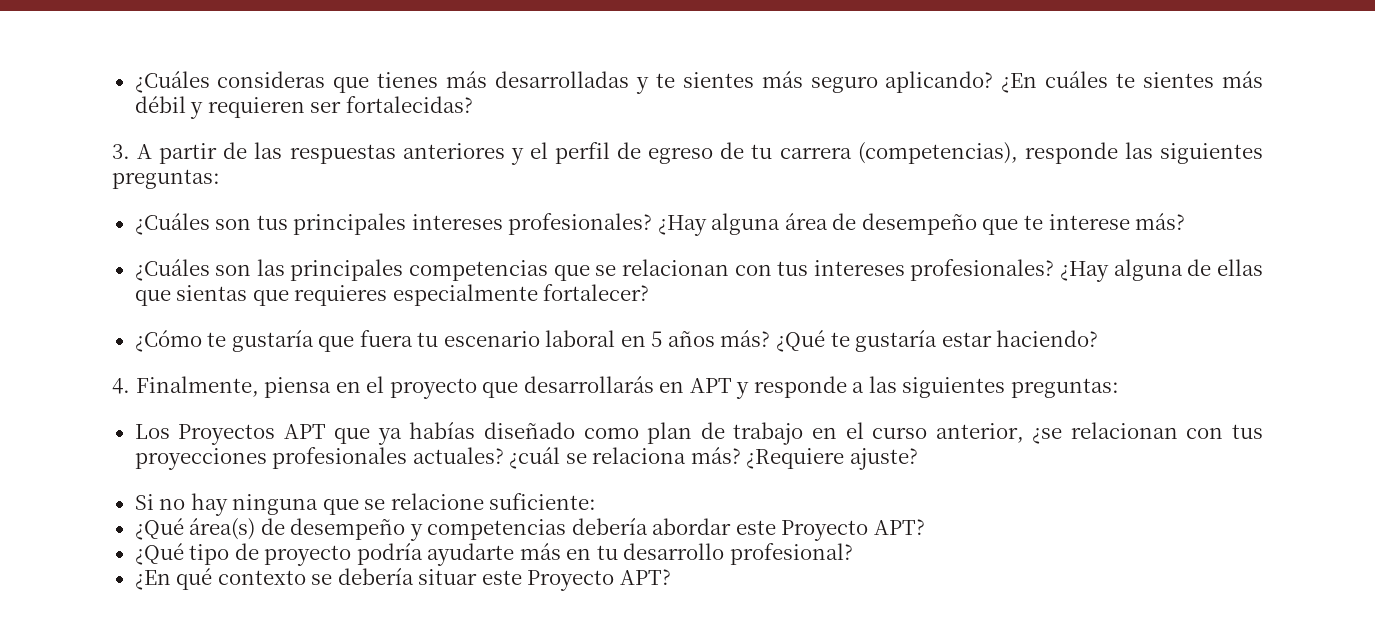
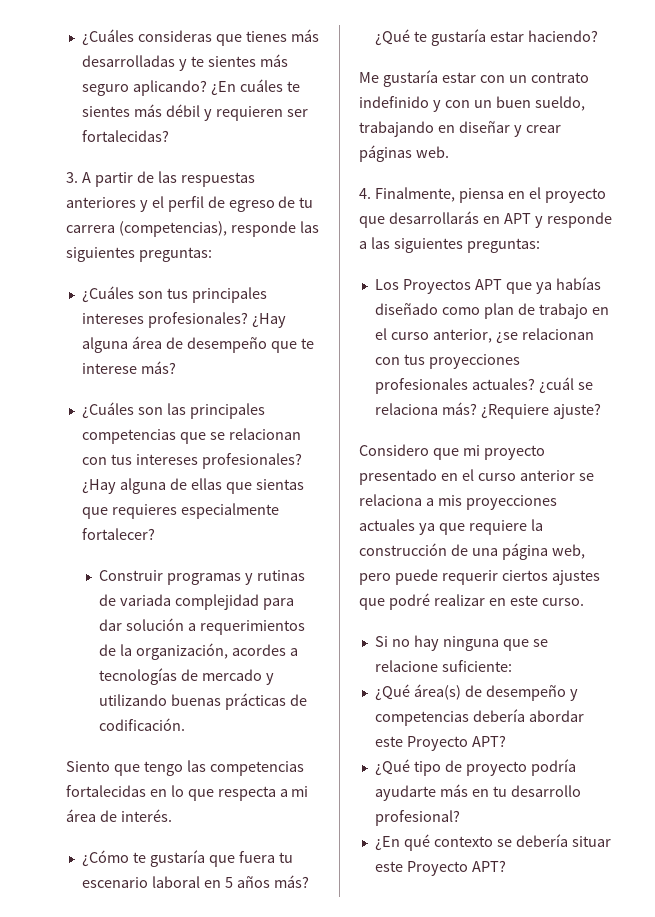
(650, 292) none -> [99,570,306,585] [99,594,295,610] [99,618,306,635] [99,643,298,660] [99,668,275,685] [99,693,308,710] [99,718,186,731] [66,760,304,776] [66,785,309,801] [66,809,172,822] // Construir programas y rutinas de variada complejidad para dar solución a requerimientos de la organización, acordes a tecnologías de mercado y utilizando buenas prácticas de codificación. // Siento que tengo las competencias fortalecidas en lo que respecta a mi área de interés.
(1099, 338) none -> [359,70,589,87] [359,96,585,112] [359,121,561,137] [359,145,449,162] // Me gustaría estar con un contrato indefinido y con un buen sueldo, trabajando en diseñar y crear páginas web.
(918, 459) none -> [359,444,545,460] [359,469,594,485] [359,494,557,510] [359,519,543,535] [359,543,585,560] [359,569,600,585] [359,593,584,610] // Considero que mi proyecto presentado en el curso anterior se relaciona a mis proyecciones actuales ya que requiere la construcción de una página web, pero puede requerir ciertos ajustes que podré realizar en este curso.

